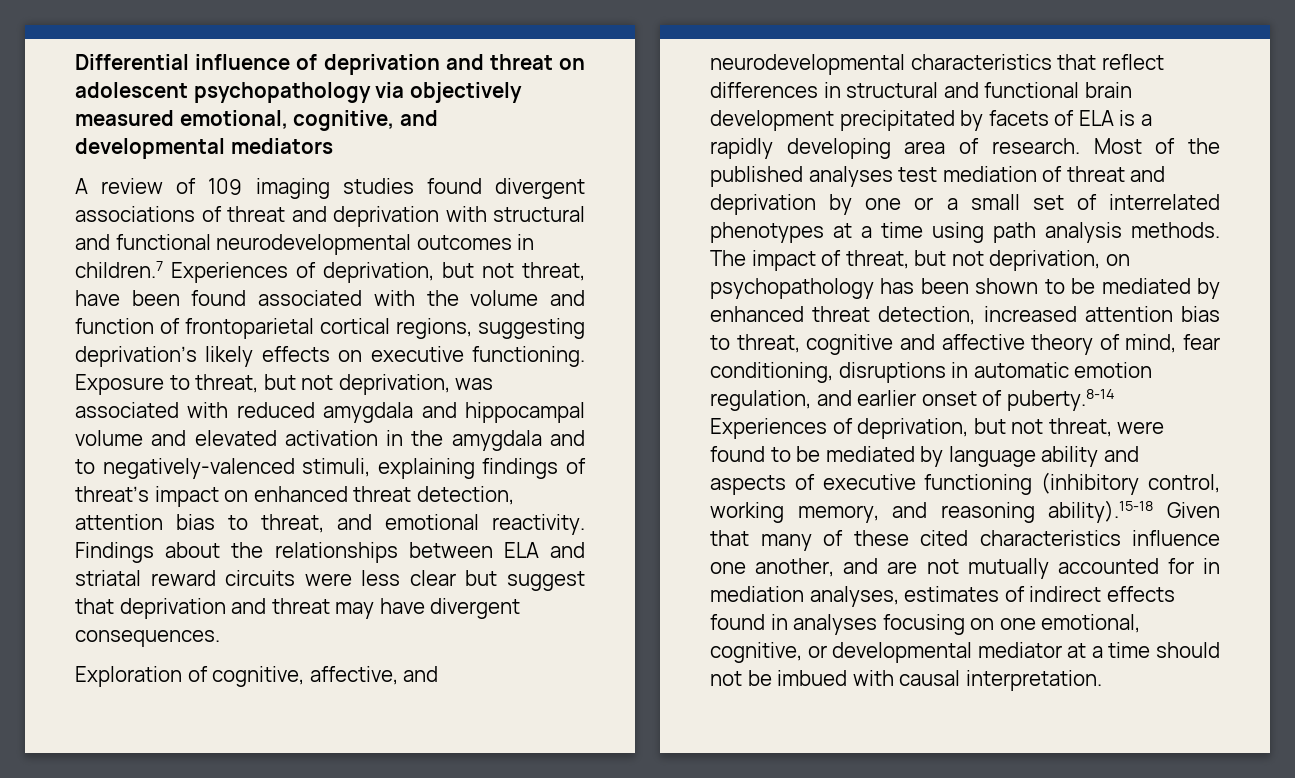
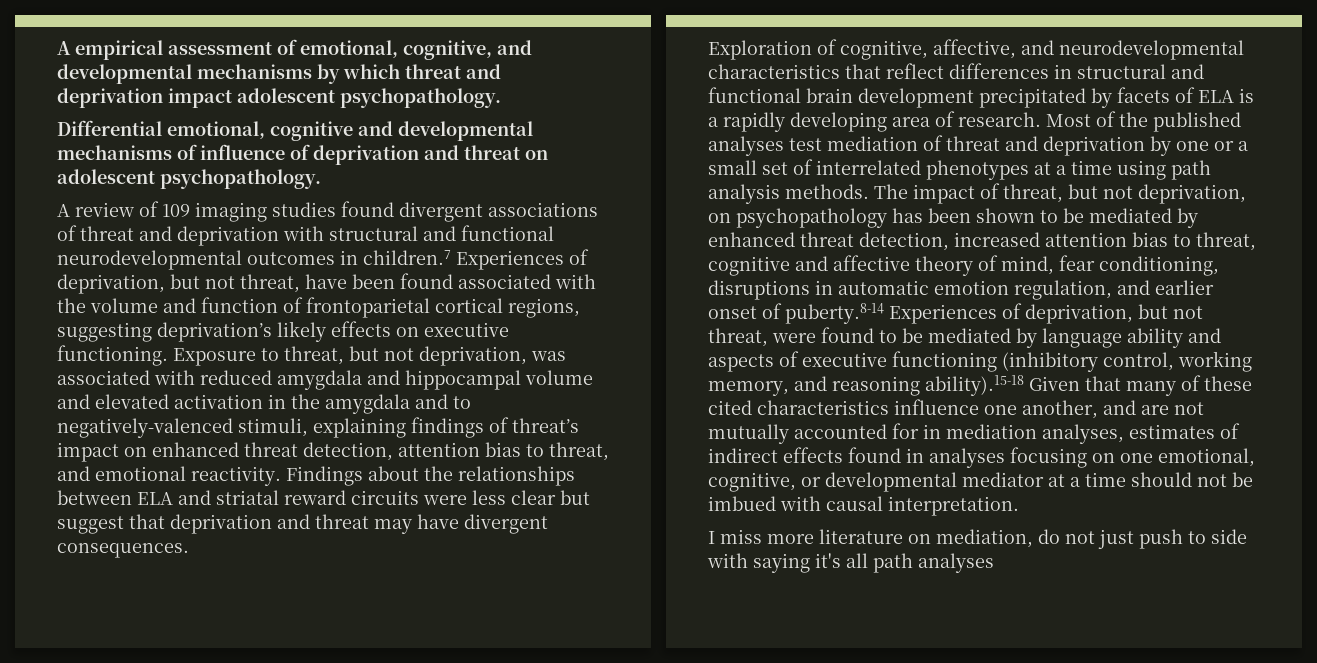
[75,54,189,70] Differential -> [57,39,532,60] [57,64,501,84] [57,88,501,108] [57,120,533,141] [57,144,197,160] A empirical assessment of emotional, cognitive, and developmental mechanisms by which threat and deprivation impact adolescent psychopathology. // Differential emotional, cognitive and developmental mechanisms of
[193,82,522,103] [75,110,438,131] [75,138,333,159] psychopathology via objectively measured emotional, cognitive, and developmental mediators -> [160,169,321,189] psychopathology.
(1102, 680) none -> [708,529,1247,549] [707,553,994,573] // I miss more literature on mediation, do not just push to side with saying it's all path analyses

